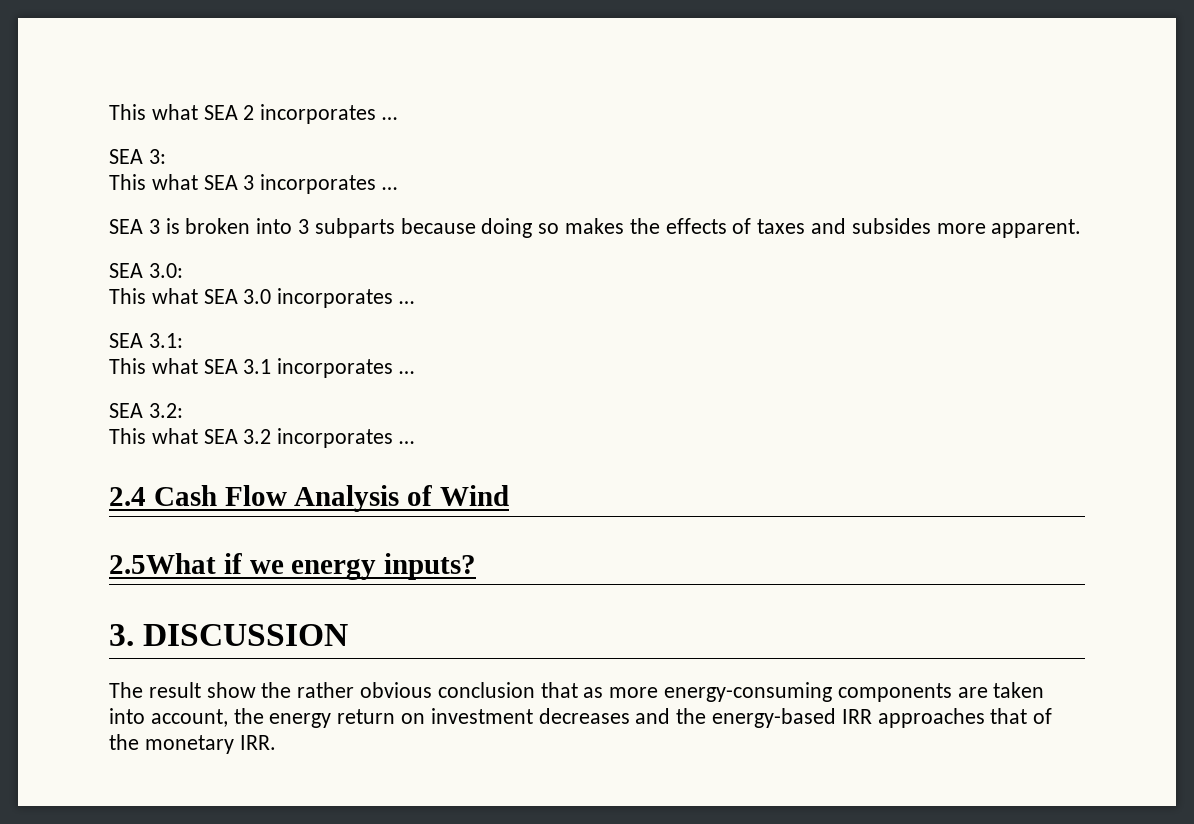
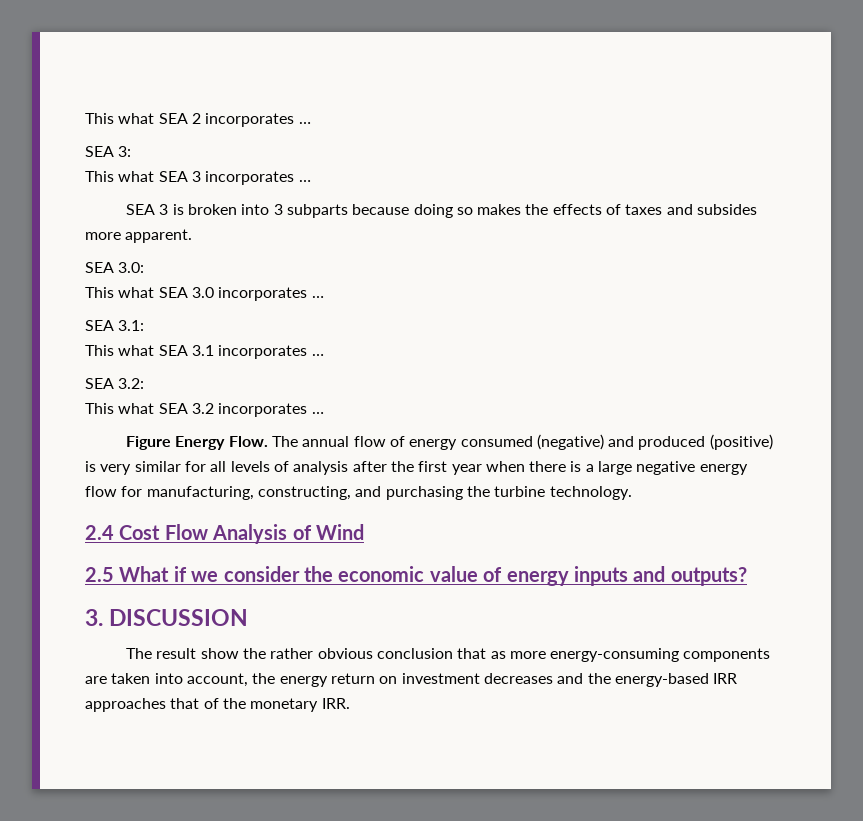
(415, 442) none -> [125,434,773,450] [85,461,748,475] [85,486,632,500] // Figure Energy Flow. The annual flow of energy consumed (negative) and produced (positive) is very similar for all levels of analysis after the first year when there is a large negative energy flow for manufacturing, constructing, and purchasing the turbine technology.
[153,485,217,506] Cash -> [119,525,161,540] Cost
[109,553,477,580] 2.5What if we energy inputs? -> [85,566,747,586] 2.5 What if we consider the economic value of energy inputs and outputs?

